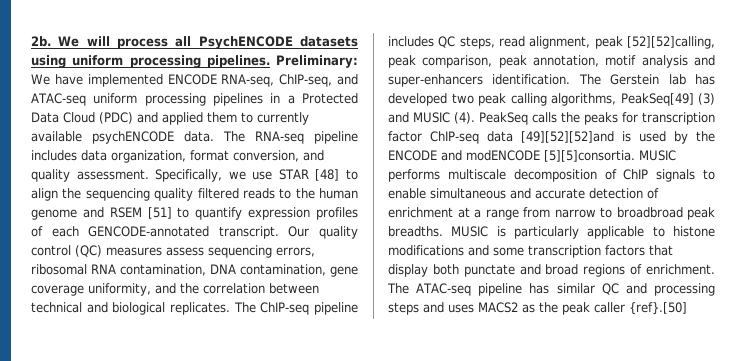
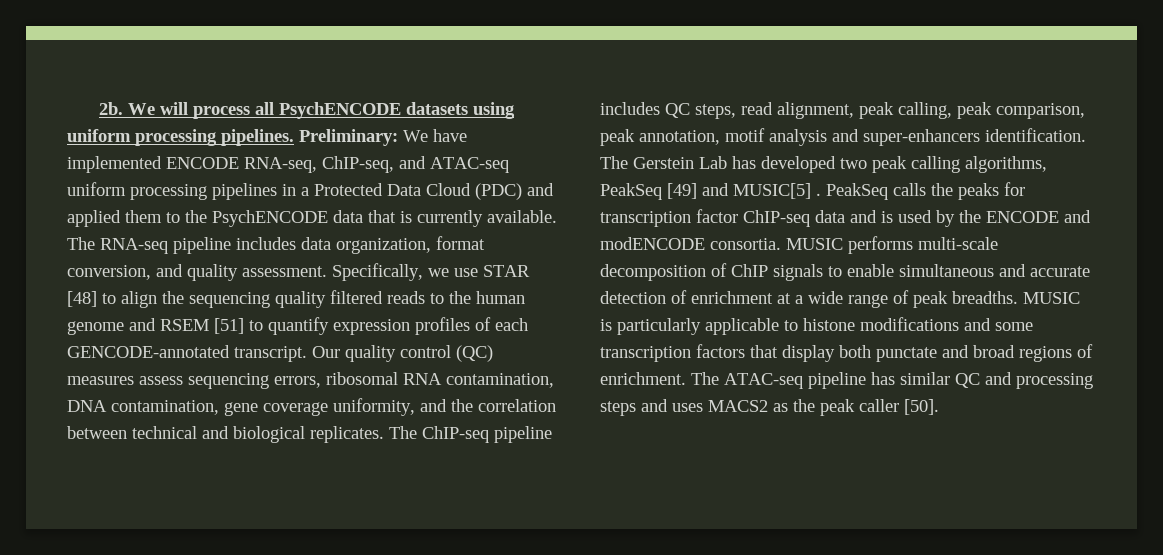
[257,112,309,125] [31,131,214,144] currently available psychENCODE data. -> [185,210,557,227] the PsychENCODE data that is currently available.
[627,36,715,49] [52][52]calling, -> [898,102,952,119] calling,
[668,74,686,85] lab -> [699,156,727,169] Lab
[620,93,715,106] [388,112,475,124] PeakSeq[49] (3) and MUSIC (4). -> [600,183,821,200] PeakSeq [49] and MUSIC[5] .
[521,131,614,143] [49][52][52]and -> [850,210,877,223] and
[544,150,635,162] [5][5]consortia. -> [710,238,781,250] consortia.
[447,169,506,180] multiscale -> [918,237,998,250] multi-scale
[485,207,683,220] range from narrow to broadbroad -> [808,290,909,308] wide range of
[629,302,687,315] {ref}.[50] -> [904,399,939,415] [50].

